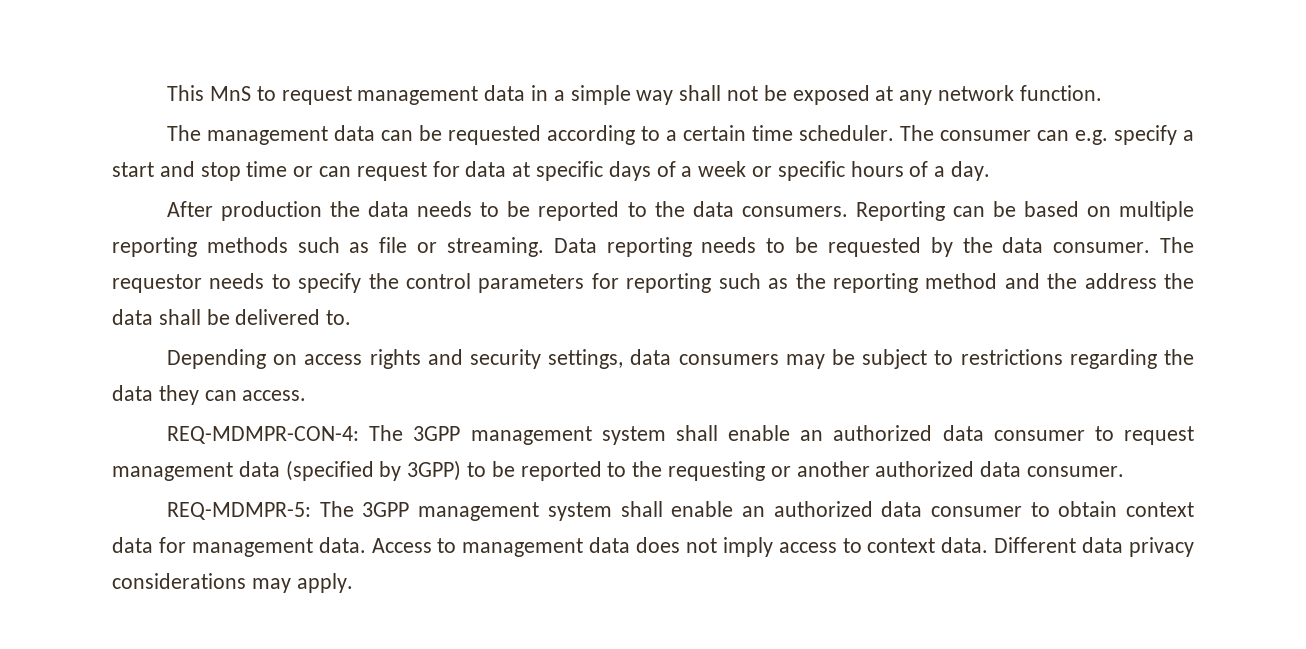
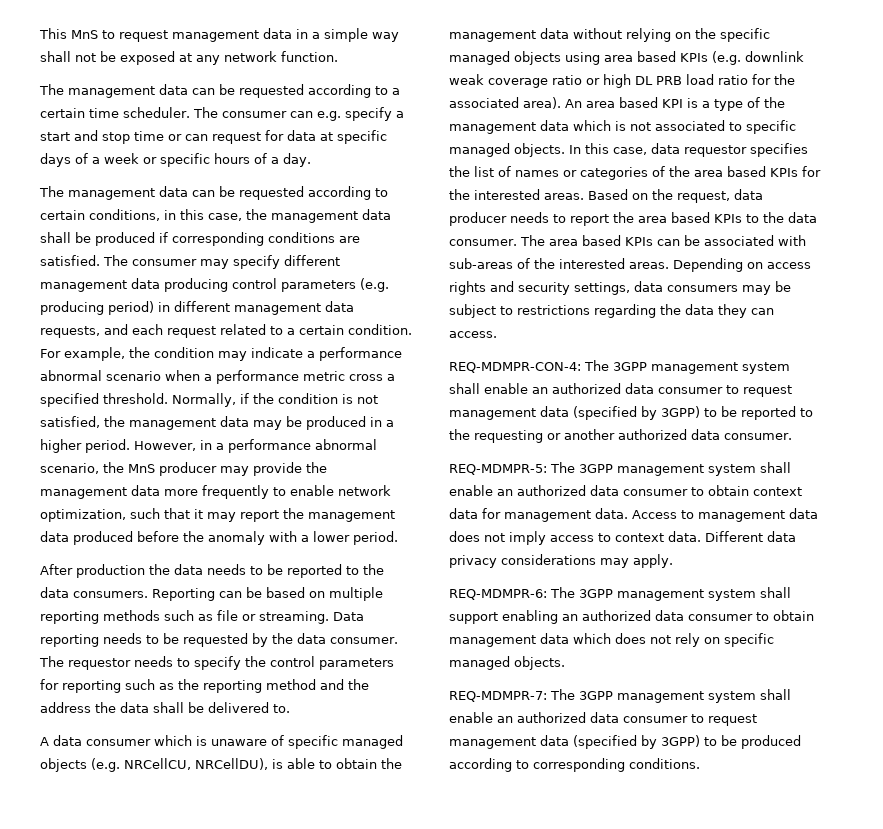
(991, 171) none -> [39,186,388,200] [40,209,391,223] [40,232,360,246] [40,255,340,269] [40,278,389,292] [40,301,354,315] [40,324,412,338] [40,347,402,361] [40,370,395,384] [40,393,378,407] [40,416,394,430] [40,439,377,453] [40,462,327,476] [40,485,391,499] [40,508,395,522] [40,531,398,545] // The management data can be requested according to certain conditions, in this case, the management data shall be produced if corresponding conditions are satisfied. The consumer may specify different management data producing control parameters (e.g. producing period) in different management data requests, and each request related to a certain condition. For example, the condition may indicate a performance abnormal scenario when a performance metric cross a specified threshold. Normally, if the condition is not satisfied, the management data may be produced in a higher period. However, in a performance abnormal scenario, the MnS producer may provide the management data more frequently to enable network optimization, such that it may report the management data produced before the anomaly with a lower period.
(352, 317) none -> [40,735,403,749] [40,758,402,772] [449,28,770,42] [449,51,804,65] [449,74,795,88] [449,97,785,111] [449,120,796,134] [449,143,808,157] [449,166,821,180] [449,189,763,203] [449,212,817,226] [449,235,806,246] [449,258,669,269] A data consumer which is unaware of specific managed objects (e.g. NRCellCU, NRCellDU), is able to obtain the management data without relying on the specific managed objects using area based KPIs (e.g. downlink weak coverage ratio or high DL PRB load ratio for the associated area). An area based KPI is a type of the management data which is not associated to specific managed objects. In this case, data requestor specifies the list of names or categories of the area based KPIs for the interested areas. Based on the request, data producer needs to report the area based KPIs to the data consumer. The area based KPIs can be associated with sub-areas of the interested areas.
(353, 583) none -> [449,587,791,601] [449,610,814,624] [449,633,774,647] [449,656,565,670] [449,689,791,703] [449,712,757,726] [449,735,801,749] [449,758,700,772] // REQ-MDMPR-6: The 3GPP management system shall support enabling an authorized data consumer to obtain management data which does not rely on specific managed objects. // REQ-MDMPR-7: The 3GPP management system shall enable an authorized data consumer to request management data (specified by 3GPP) to be produced according to corresponding conditions.

